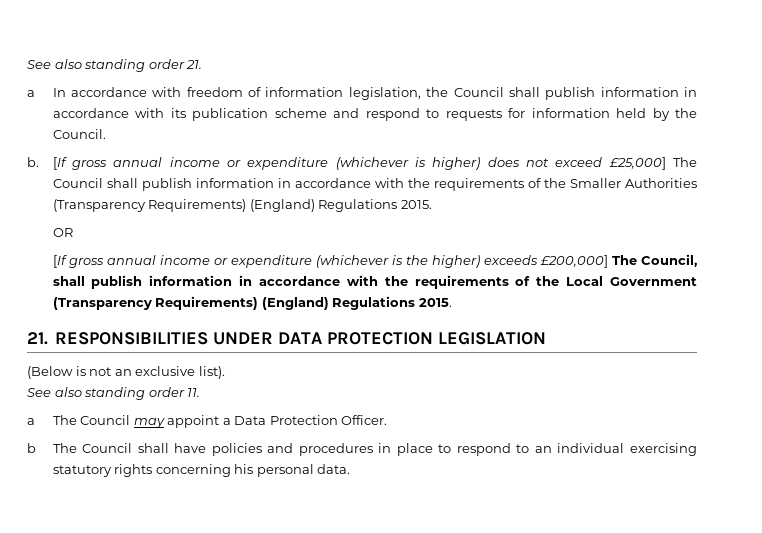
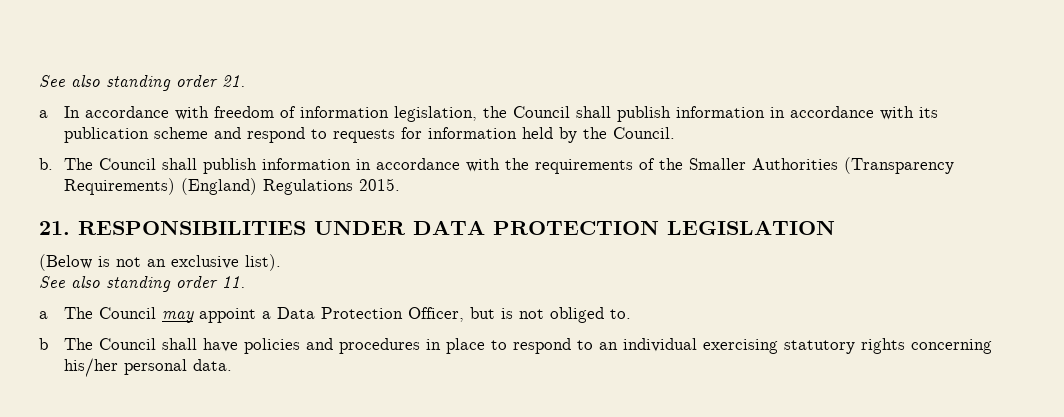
[52,157,666,170] [If gross annual income or expenditure (whichever is higher) does not exceed £25,000] -> (53, 164) none
[52,228,73,237] [52,254,697,268] [52,275,697,289] [52,296,452,310] // OR // [If gross annual income or expenditure (whichever is the higher) exceeds £200,000] The Council, shall publish information in accordance with the requirements of the Local Government (Transparency Requirements) (England) Regulations 2015. -> (400, 184) none
[341,415,388,425] Officer. -> [407,307,631,323] Officer, but is not obliged to.
[234,464,254,474] his -> [63,358,118,377] his/her

